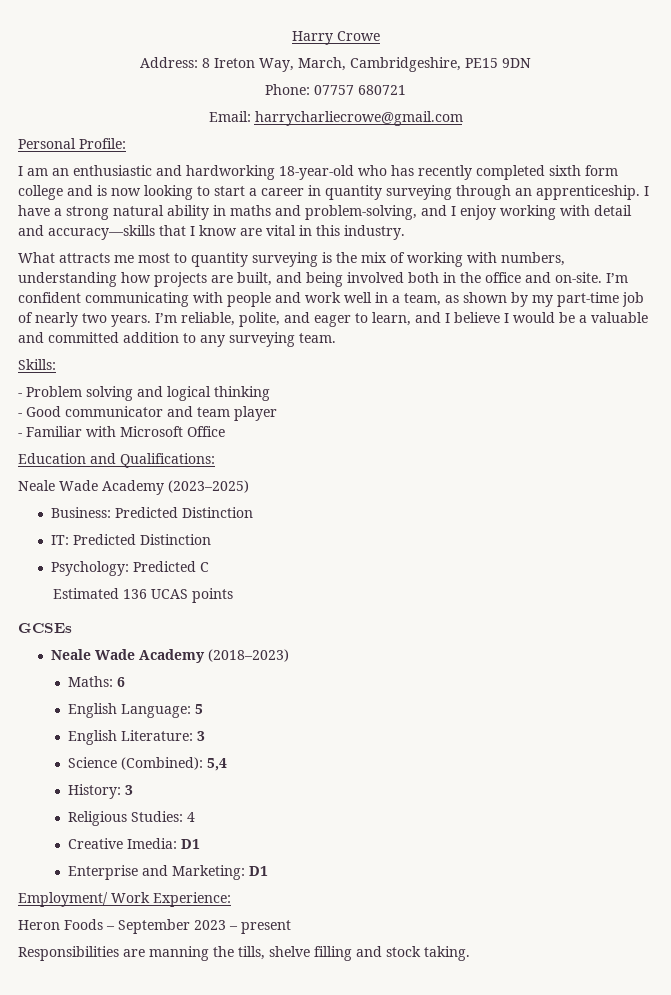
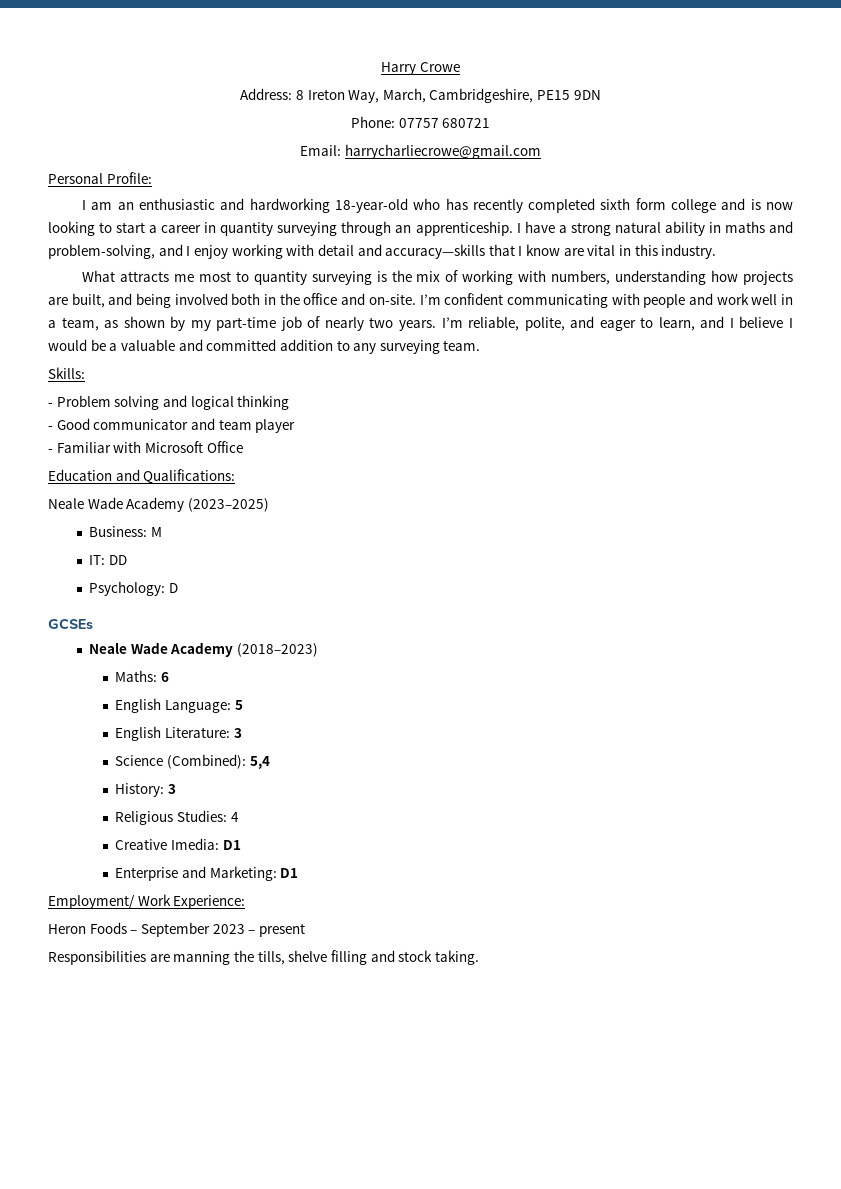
[114,507,253,518] Predicted Distinction -> [150,527,162,537] M
[72,534,211,545] Predicted Distinction -> [108,555,127,565] DD
[132,561,209,572] [52,588,233,603] Predicted C // Estimated 136 UCAS points -> [168,583,178,593] D

